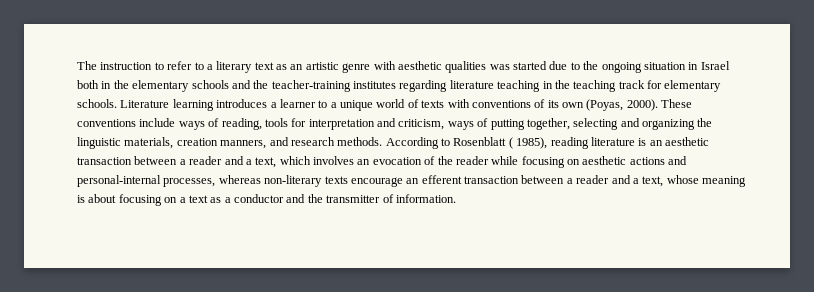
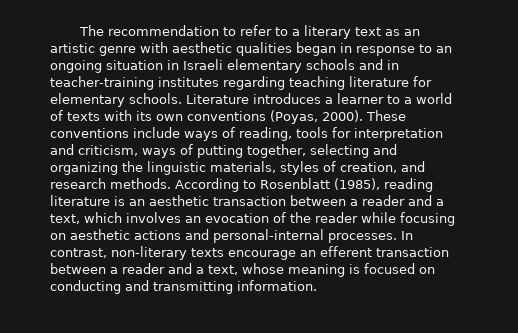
[100,62,153,70] instruction -> [107,25,219,36] recommendation
[489,61,730,73] [77,80,129,89] was started due to the ongoing situation in Israel both in the -> [296,42,452,56] [50,59,223,73] began in response to an ongoing situation in Israeli
[253,80,269,89] the -> [387,60,399,70] in
[449,80,645,92] literature teaching in the teaching track -> [289,76,409,90] teaching literature
[172,99,214,111] learning -> (249, 99) none
[340,100,373,111] unique -> (412, 100) none
[471,99,546,108] conventions of -> (132, 115) none
(584, 105) none -> [187,111,266,121] conventions
[176,138,267,149] creation manners, -> [280,161,397,175] styles of creation,
[508,137,548,149] ( 1985), -> [334,178,380,190] (1985),
[163,175,261,187] processes, whereas -> [328,231,413,243] [50,248,107,258] processes. In contrast,
[88,194,394,206] about focusing on a text as a conductor and the transmitter of -> [364,263,435,274] [50,280,233,294] focused on conducting and transmitting

